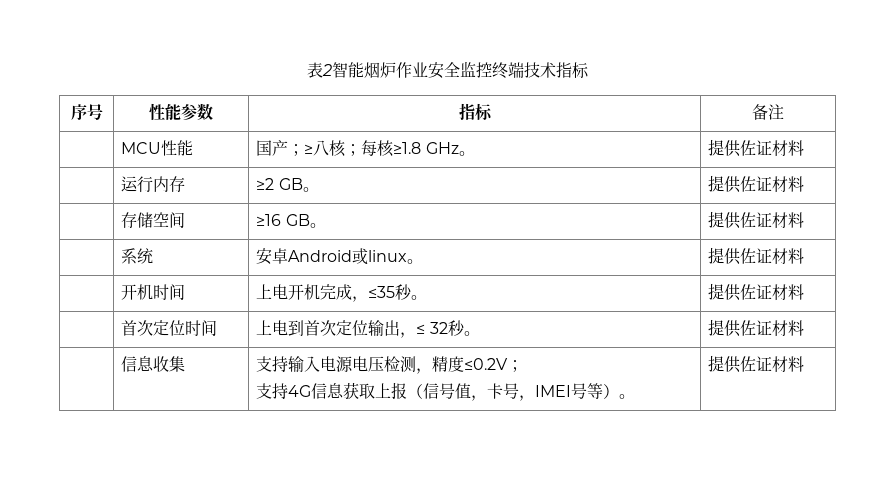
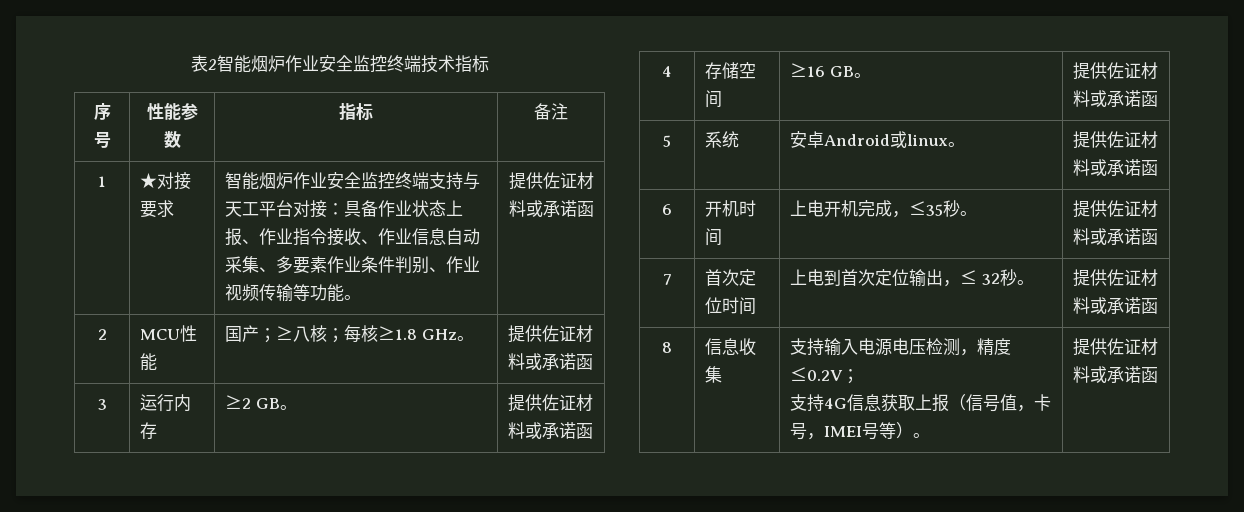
(784, 112) none -> [98,176,106,187] [140,172,192,190] [140,200,175,218] [225,172,481,190] [225,200,464,218] [225,228,481,246] [225,256,481,274] [225,284,362,302] [508,172,594,190] [508,200,594,217] [97,329,107,340] 1 | ★对接要求 | 智能烟炉作业安全监控终端支持与天工平台对接：具备作业状态上报、作业指令接收、作业信息自动采集、多要素作业条件判别、作业视频传输等功能。 | 提供佐证材料或承诺函 // 2
(805, 148) // -> [525,353,594,370] [97,399,107,410] 或承诺函 // 3
(805, 184) // -> [525,422,594,439] [662,66,672,77] 或承诺函 // 4
(805, 220) // -> [1090,90,1159,107] [663,135,671,147] 或承诺函 // 5
(805, 256) // -> [1090,159,1159,176] [662,204,672,215] 或承诺函 // 6
(805, 292) // -> [1090,228,1159,245] [662,274,672,285] 或承诺函 // 7
(805, 328) // -> [1090,297,1159,314] [662,342,672,353] 或承诺函 // 8
(805, 364) none -> [1090,366,1159,383] 或承诺函

